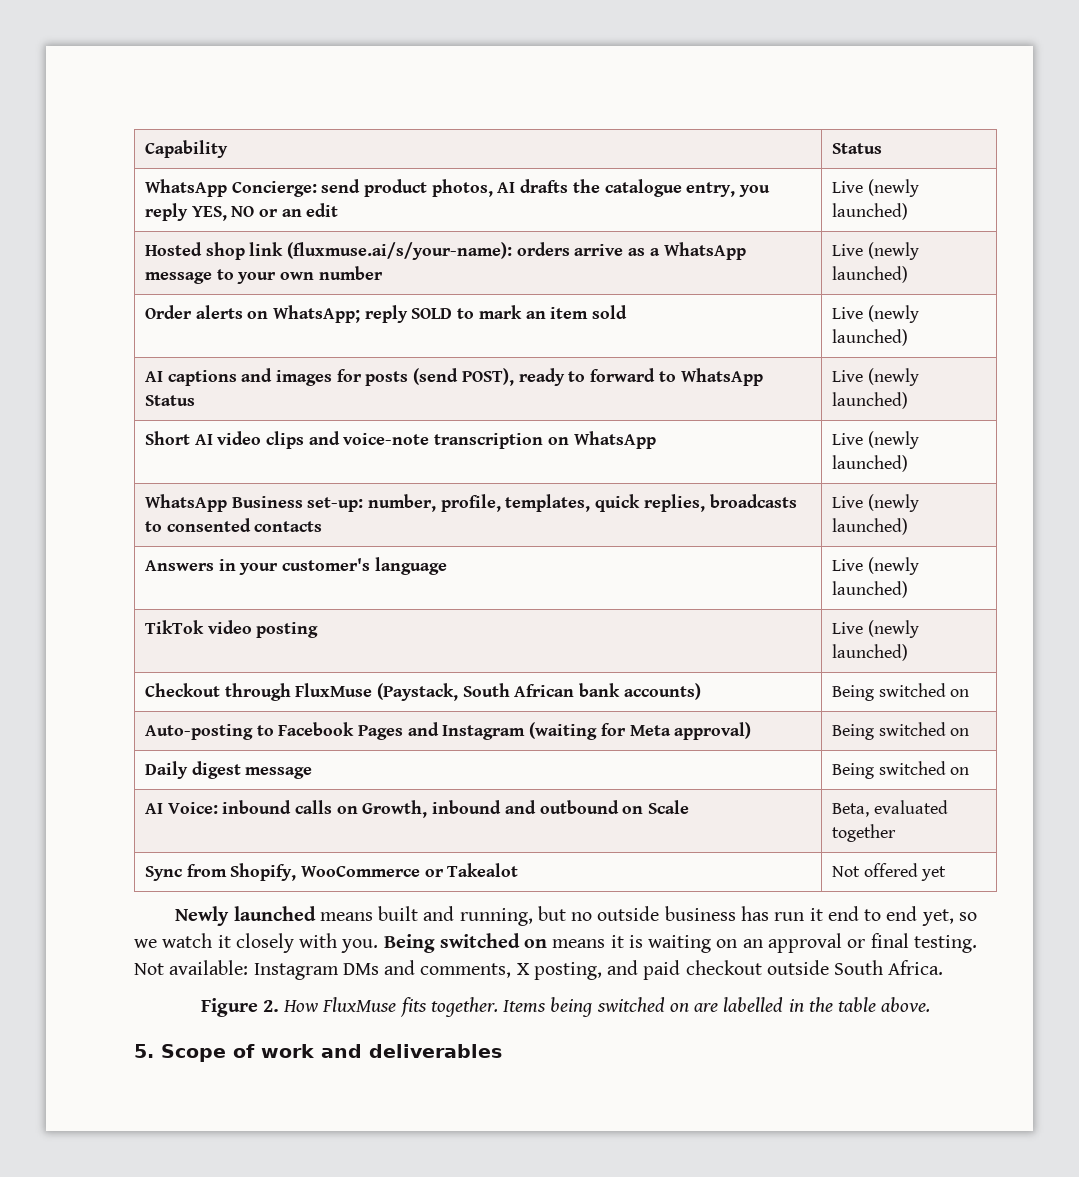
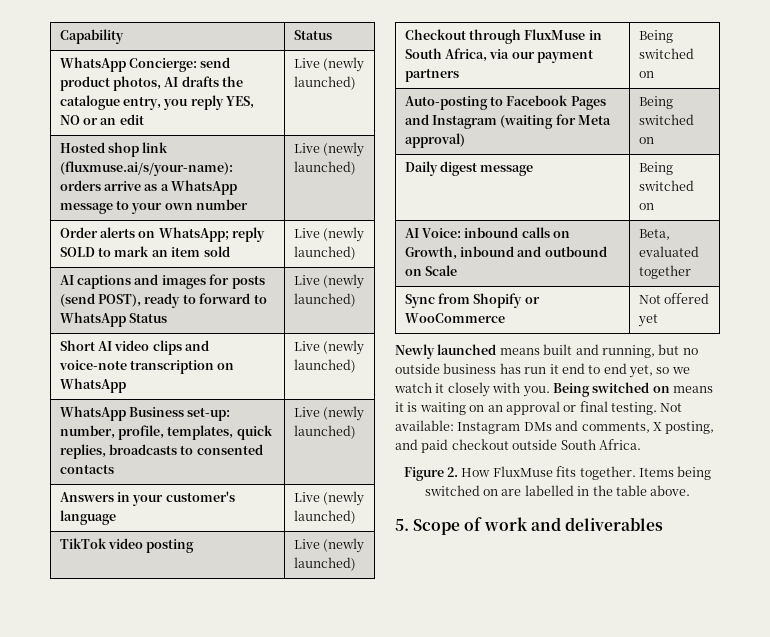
[376,683,701,701] (Paystack, South African bank accounts) -> [588,30,602,40] [404,48,594,63] [404,69,459,82] in South Africa, via our payment partners
[230,863,297,881] Shopify, -> [473,293,540,308] Shopify or
[424,863,519,877] or Takealot -> (505, 318) none

